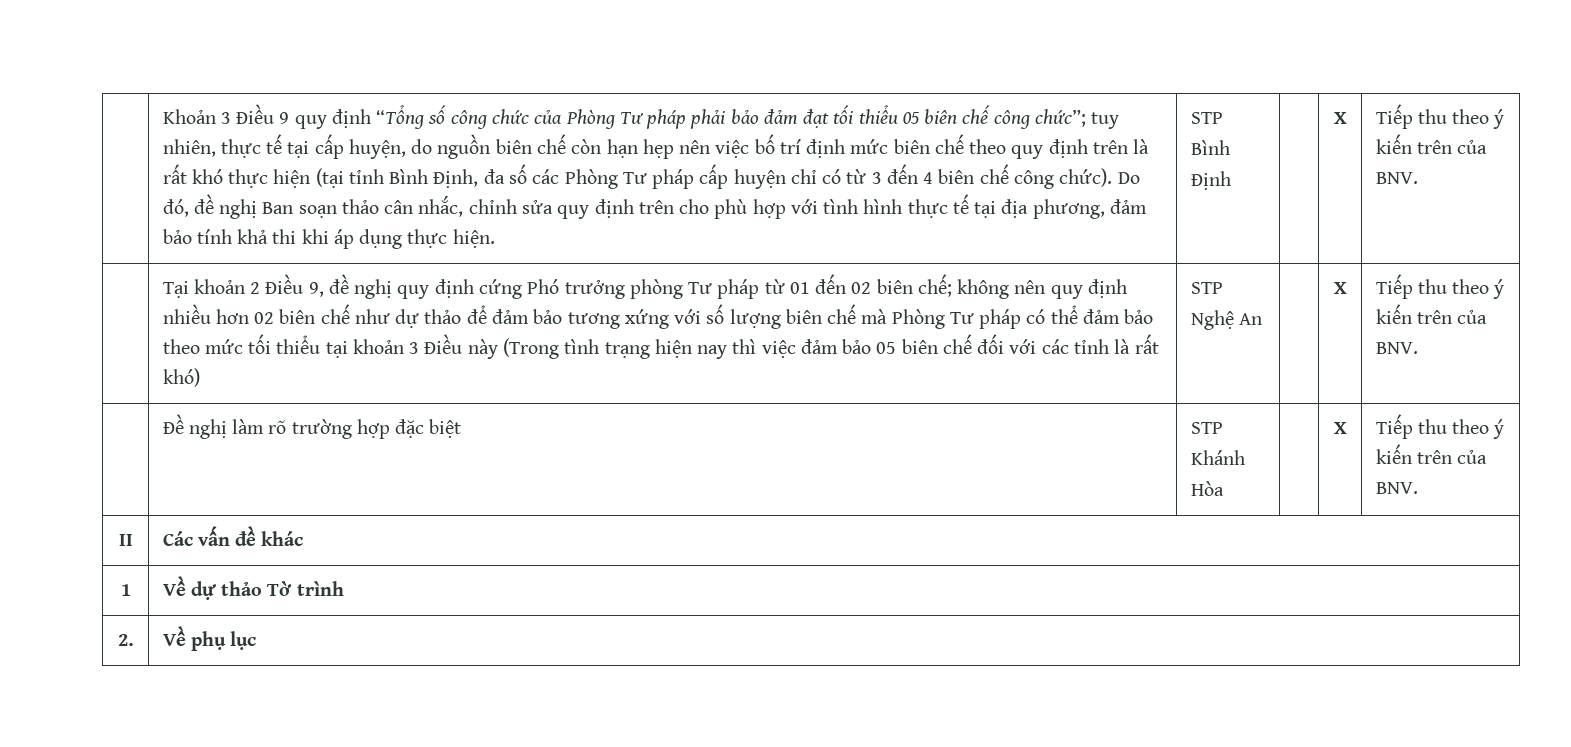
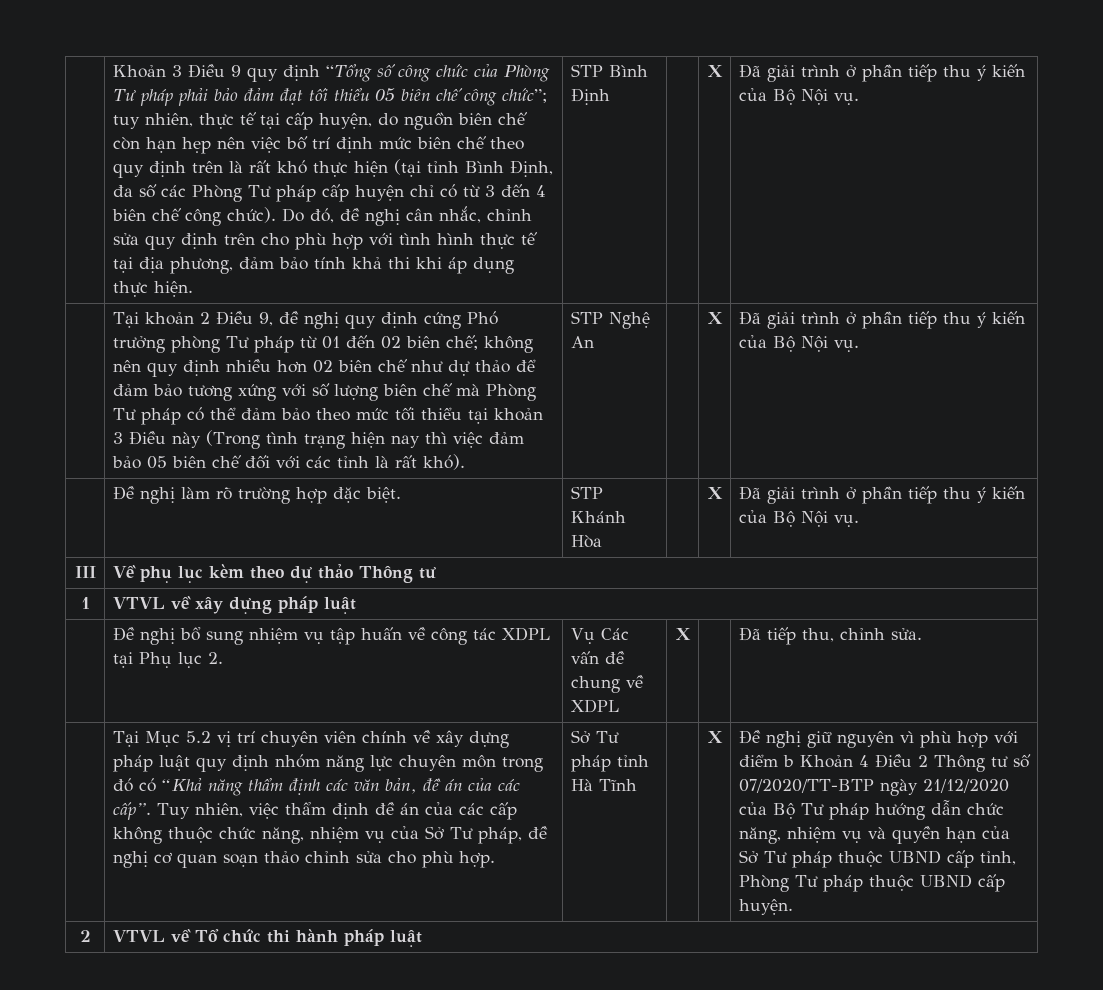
[262,199,379,218] Ban soạn thảo -> (400, 217) none
[1375,104,1505,129] [1375,134,1488,154] [1375,172,1418,184] Tiếp thu theo ý kiến trên của BNV. -> [738,64,1025,82] [738,88,859,105] Đã giải trình ở phần tiếp thu ý kiến của Bộ Nội vụ.
[162,368,200,387] khó) -> [422,454,465,470] khó).
[1375,274,1505,299] [1375,304,1488,324] [1375,342,1418,354] Tiếp thu theo ý kiến trên của BNV. -> [738,311,1025,329] [738,335,859,352] Đã giải trình ở phần tiếp thu ý kiến của Bộ Nội vụ.
[429,419,462,438] biệt -> [365,487,401,503] biệt.
[1375,414,1505,439] [1375,444,1488,464] [1375,482,1418,494] [118,534,133,546] [162,526,304,546] [120,584,131,596] [162,576,344,600] [117,634,134,646] [162,626,257,651] Tiếp thu theo ý kiến trên của BNV. // II | Các vấn đề khác // 1 | Về dự thảo Tờ trình // 2. | Về phụ lục -> [738,486,1025,504] [738,510,859,527] [74,566,96,578] [112,564,437,583] [80,597,90,609] [112,596,356,614] [112,627,550,645] [112,652,223,668] [570,628,629,644] [570,651,625,664] [570,675,644,693] [570,699,619,713] [675,628,691,640] [738,627,922,645] [112,730,509,748] [112,754,543,772] [112,778,520,796] [112,802,517,820] [112,826,548,844] [112,851,495,868] [570,730,619,744] [570,755,649,772] [570,779,637,791] [707,731,723,743] [738,730,1018,748] [738,754,1031,772] [738,779,1009,796] [738,800,1004,820] [738,826,1010,844] [738,850,1016,868] [738,874,1005,892] [738,899,793,915] [79,930,91,942] [112,929,422,947] Đã giải trình ở phần tiếp thu ý kiến của Bộ Nội vụ. // III | Về phụ lục kèm theo dự thảo Thông tư // 1 | VTVL về xây dựng pháp luật // | Đề nghị bổ sung nhiệm vụ tập huấn về công tác XDPL tại Phụ lục 2. | Vụ Các vấn đề chung về XDPL | X | | Đã tiếp thu, chỉnh sửa. // | Tại Mục 5.2 vị trí chuyên viên chính về xây dựng pháp luật quy định nhóm năng lực chuyên môn trong đó có “Khả năng thẩm định các văn bản, đề án của các cấp”. Tuy nhiên, việc thẩm định đề án của các cấp không thuộc chức năng, nhiệm vụ của Sở Tư pháp, đề nghị cơ quan soạn thảo chỉnh sửa cho phù hợp. | Sở Tư pháp tỉnh Hà Tĩnh | | X | Đề nghị giữ nguyên vì phù hợp với điểm b Khoản 4 Điều 2 Thông tư số 07/2020/TT-BTP ngày 21/12/2020 của Bộ Tư pháp hướng dẫn chức năng, nhiệm vụ và quyền hạn của Sở Tư pháp thuộc UBND cấp tỉnh, Phòng Tư pháp thuộc UBND cấp huyện. // 2 | VTVL về Tổ chức thi hành pháp luật

